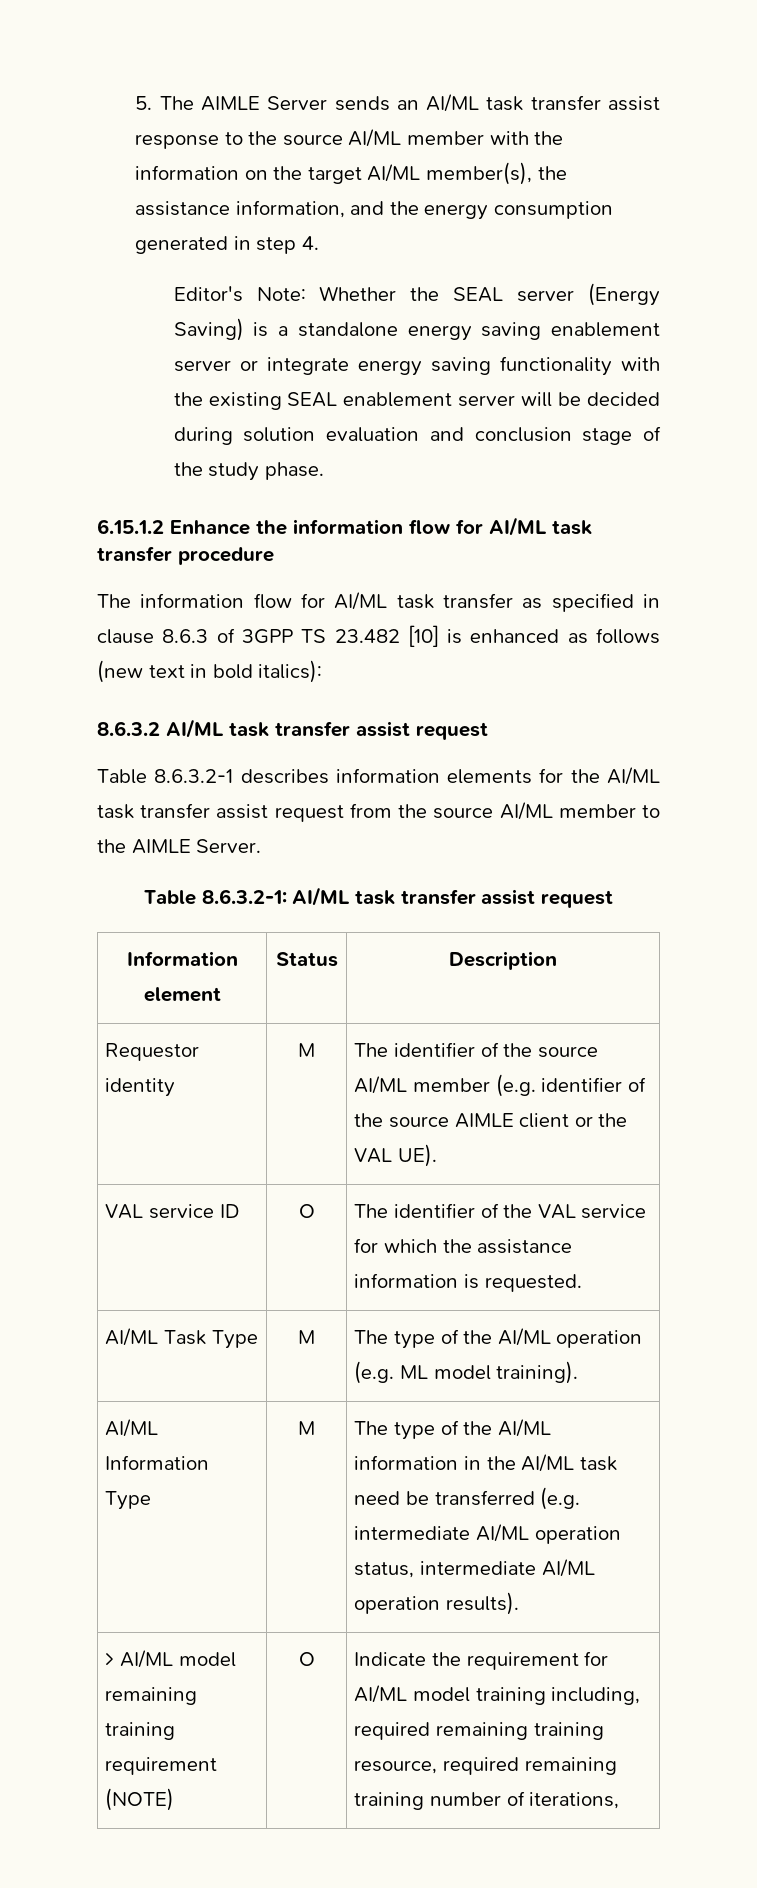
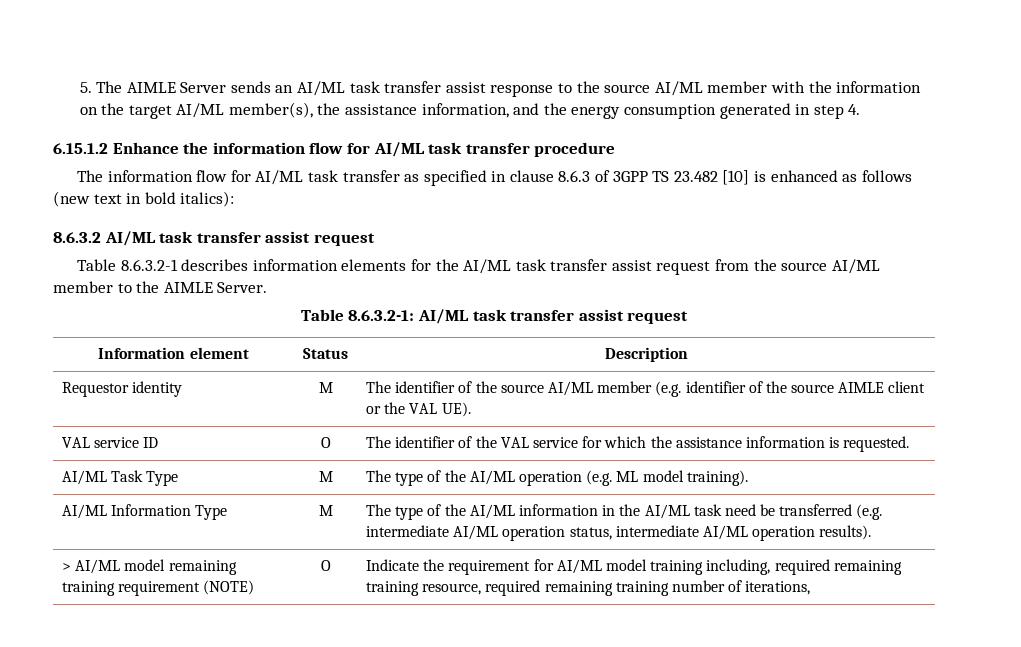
[173,283,661,306] [173,318,660,341] [173,356,660,376] [173,392,660,410] [173,426,661,445] [173,462,324,481] // Editor's Note: Whether the SEAL server (Energy Saving) is a standalone energy saving enablement server or integrate energy saving functionality with the existing SEAL enablement server will be decided during solution evaluation and conclusion stage of the study phase. -> (861, 109) none

